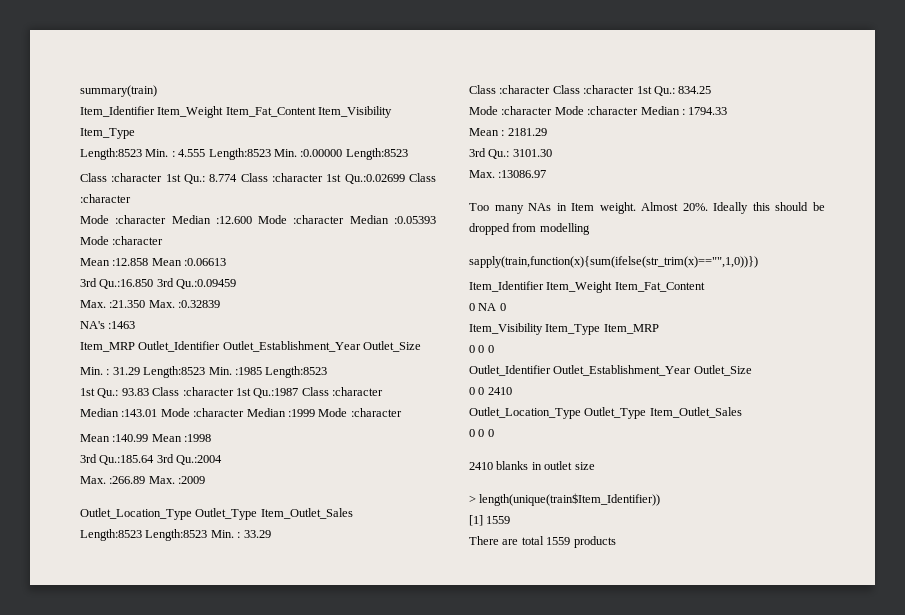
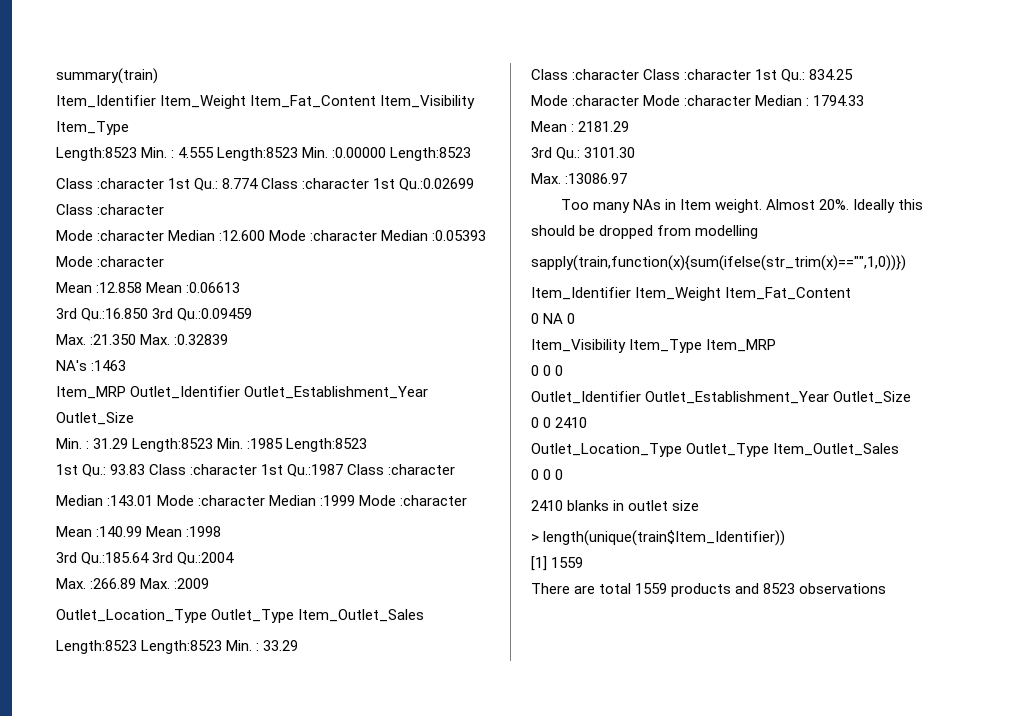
(616, 542) none -> [735,583,887,594] and 8523 observations

